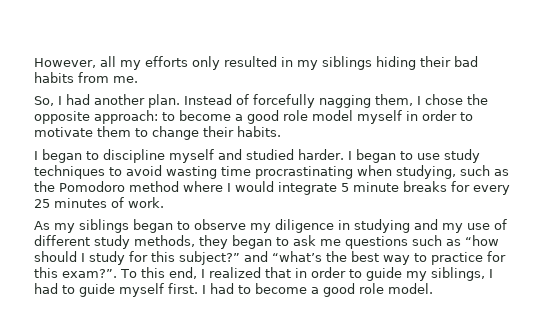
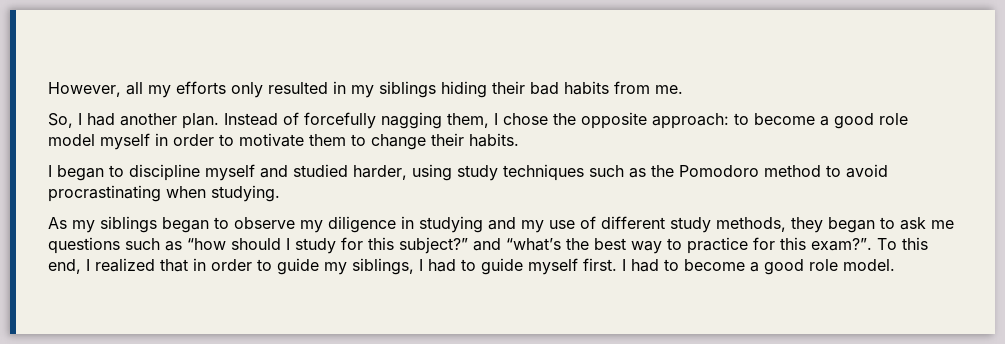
[298,149,480,163] [34,165,456,179] harder. I began to use study techniques to avoid wasting time procrastinating when studying, -> [353,164,584,181] harder, using study techniques
[183,181,510,195] [34,197,164,208] where I would integrate 5 minute breaks for every 25 minutes of work. -> [826,164,888,178] [48,185,280,202] to avoid procrastinating when studying.

